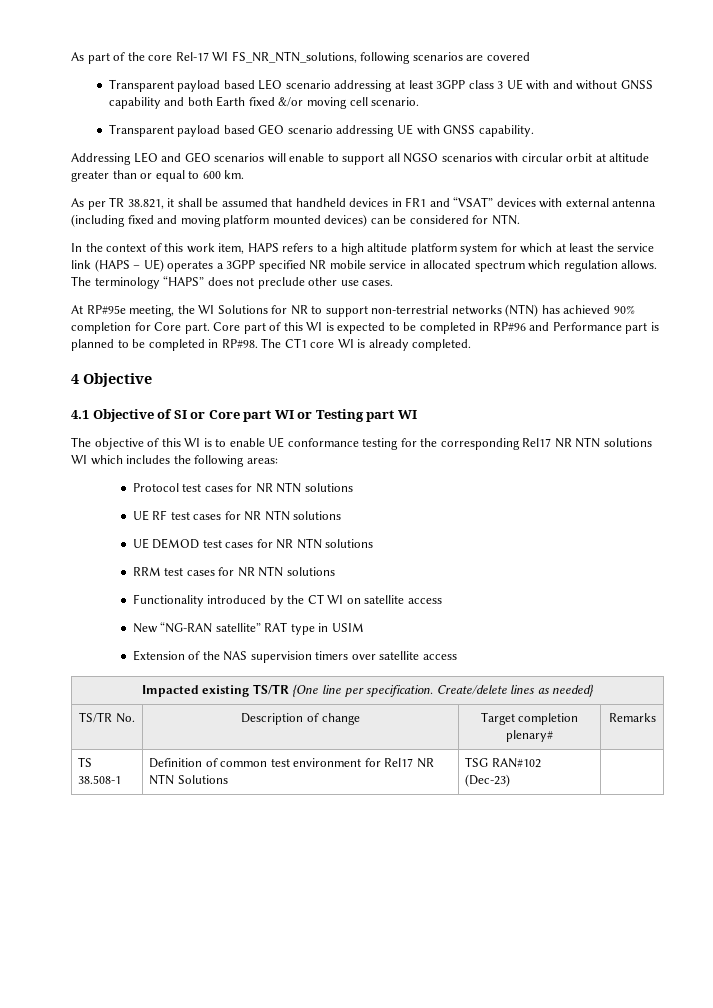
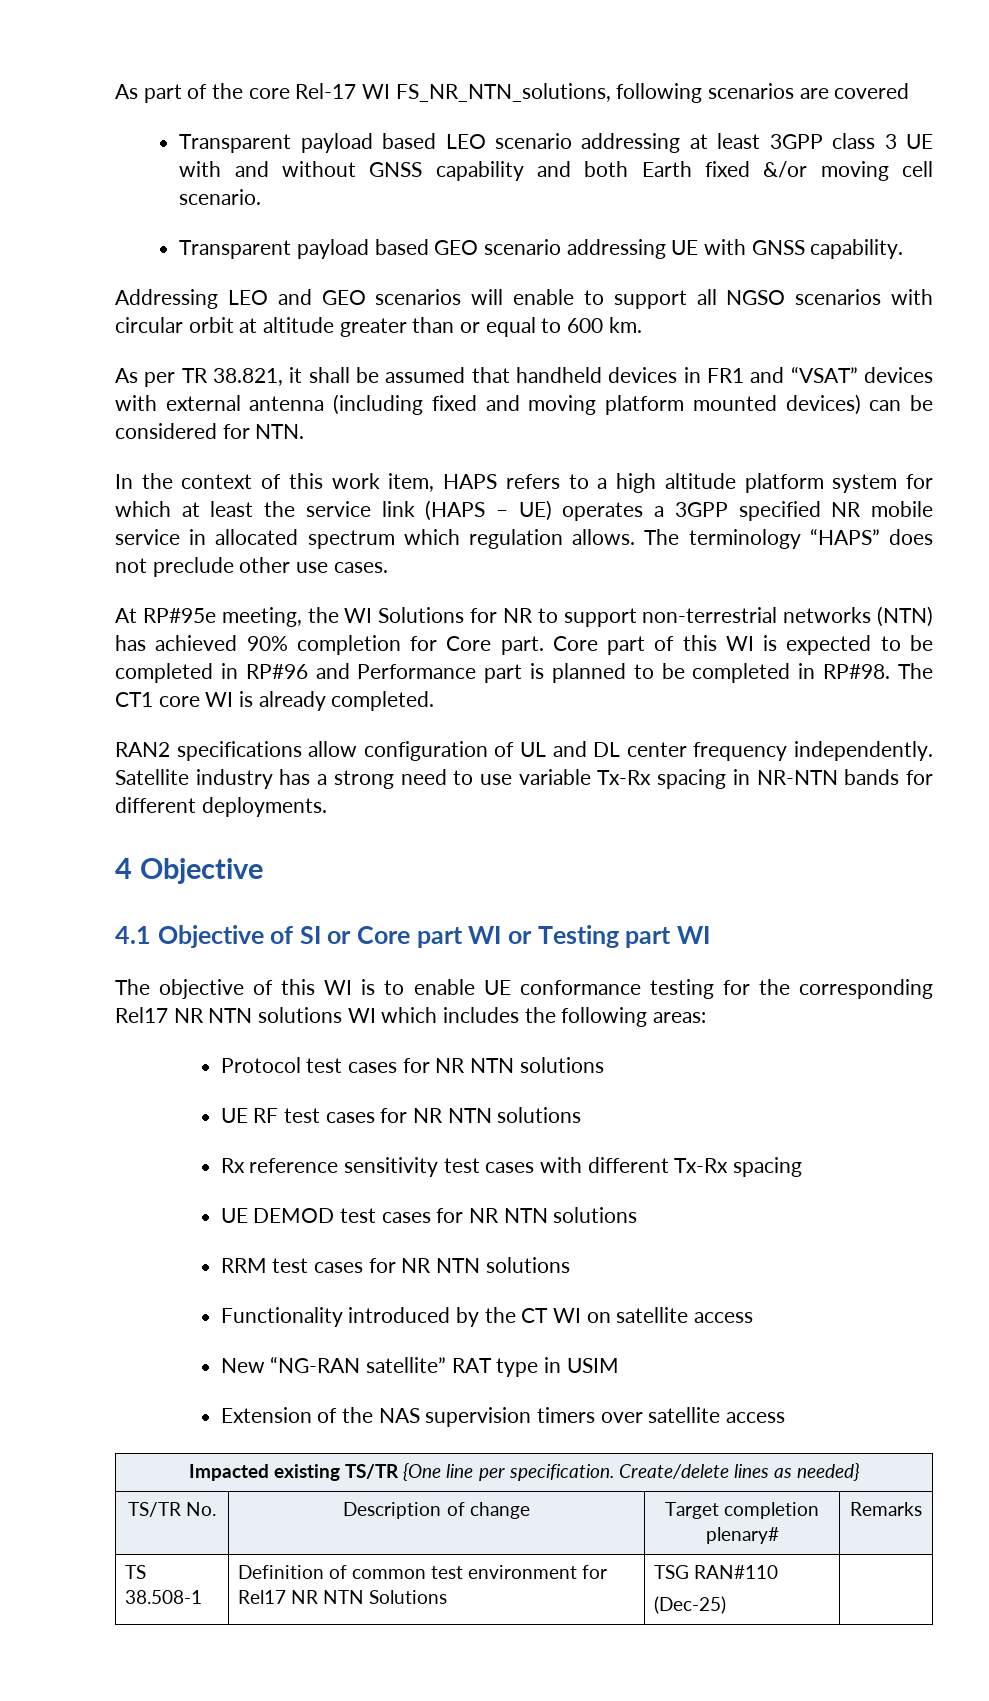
(472, 345) none -> [115,741,934,761] [115,769,933,789] [115,797,327,817] // RAN2 specifications allow configuration of UL and DL center frequency independently. Satellite industry has a strong need to use variable Tx-Rx spacing in NR-NTN bands for different deployments.
(342, 515) none -> [220,1157,802,1177] // Rx reference sensitivity test cases with different Tx-Rx spacing
[491,758,541,768] [465,774,511,787] RAN#102 // (Dec-23) -> [693,1565,778,1579] [653,1596,726,1614] RAN#110 // (Dec-25)

